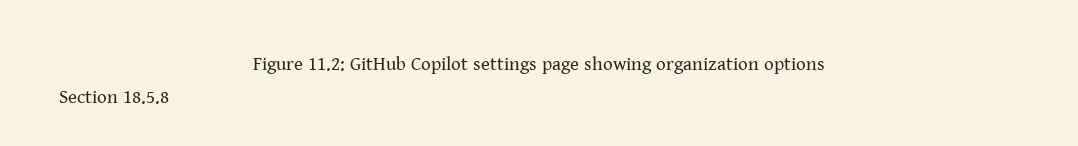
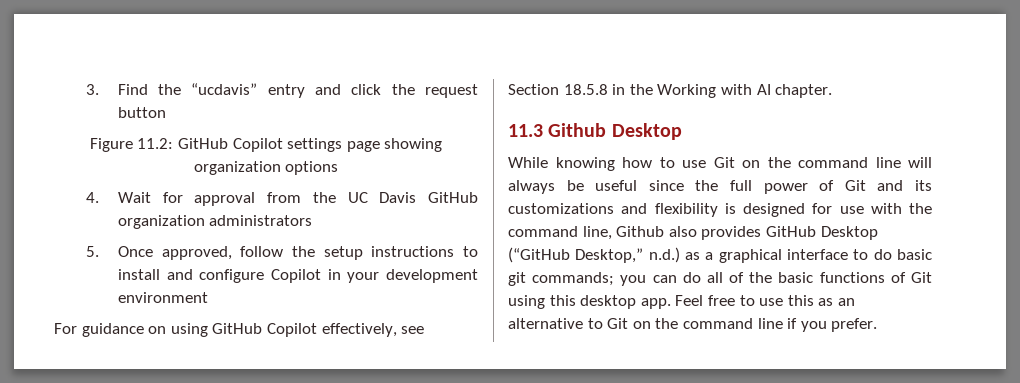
(253, 66) none -> [85,83,478,98] [117,107,166,118] 3. Find the “ucdavis” entry and click the request button //
[59,91,170,104] Section 18.5.8 -> [85,192,478,206] [117,215,313,229] [85,246,478,260] [117,269,478,283] [117,292,208,303] [54,323,425,337] [508,84,833,98] [508,123,682,140] [508,157,932,171] [508,180,932,194] [508,203,932,217] [508,226,878,240] [508,247,932,263] [508,272,932,286] [508,295,855,309] [508,318,878,332] 4. Wait for approval from the UC Davis GitHub organization administrators // 5. Once approved, follow the setup instructions to install and configure Copilot in your development environment // For guidance on using GitHub Copilot effectively, see Section 18.5.8 in the Working with AI chapter. // 11.3 Github Desktop // While knowing how to use Git on the command line will always be useful since the full power of Git and its customizations and flexibility is designed for use with the command line, Github also provides GitHub Desktop (“GitHub Desktop,” n.d.) as a graphical interface to do basic git commands; you can do all of the basic functions of Git using this desktop app. Feel free to use this as an alternative to Git on the command line if you prefer.

